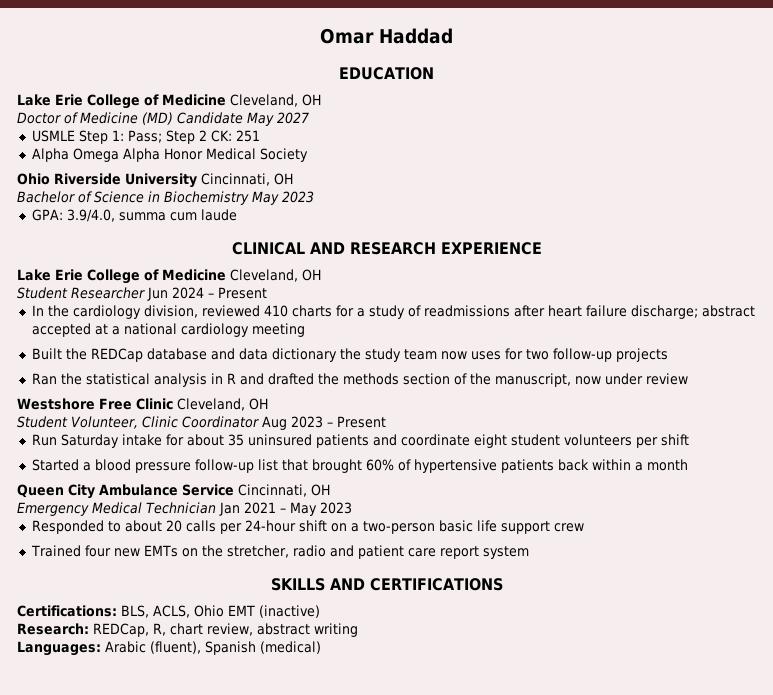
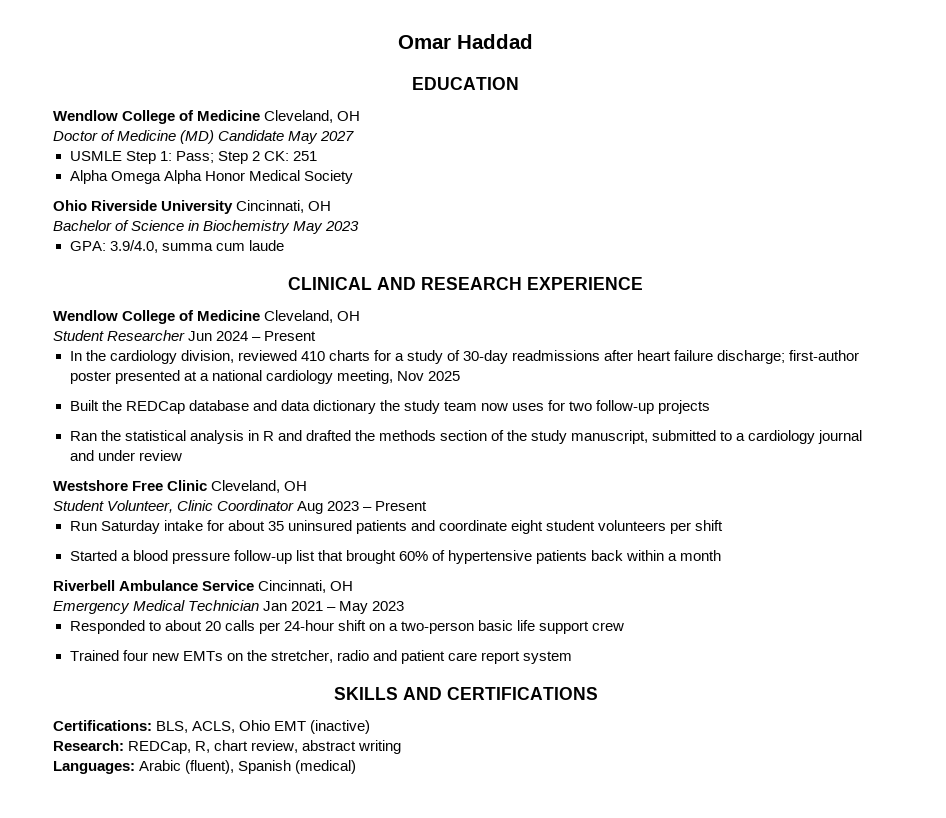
[17,94,83,106] Lake Erie -> [53,110,118,121] Wendlow
[17,269,83,281] Lake Erie -> [53,310,118,321] Wendlow
(421, 311) none -> [463,350,509,364] 30-day
[701,305,755,317] [31,323,91,337] abstract accepted -> [789,350,860,361] [69,370,180,384] first-author poster presented
[251,323,305,337] meeting -> [336,370,460,384] meeting, Nov 2025
[494,373,601,387] manuscript, now -> [531,430,863,444] [69,450,94,461] study manuscript, submitted to a cardiology journal and
[17,484,95,499] Queen City -> [53,580,115,591] Riverbell

